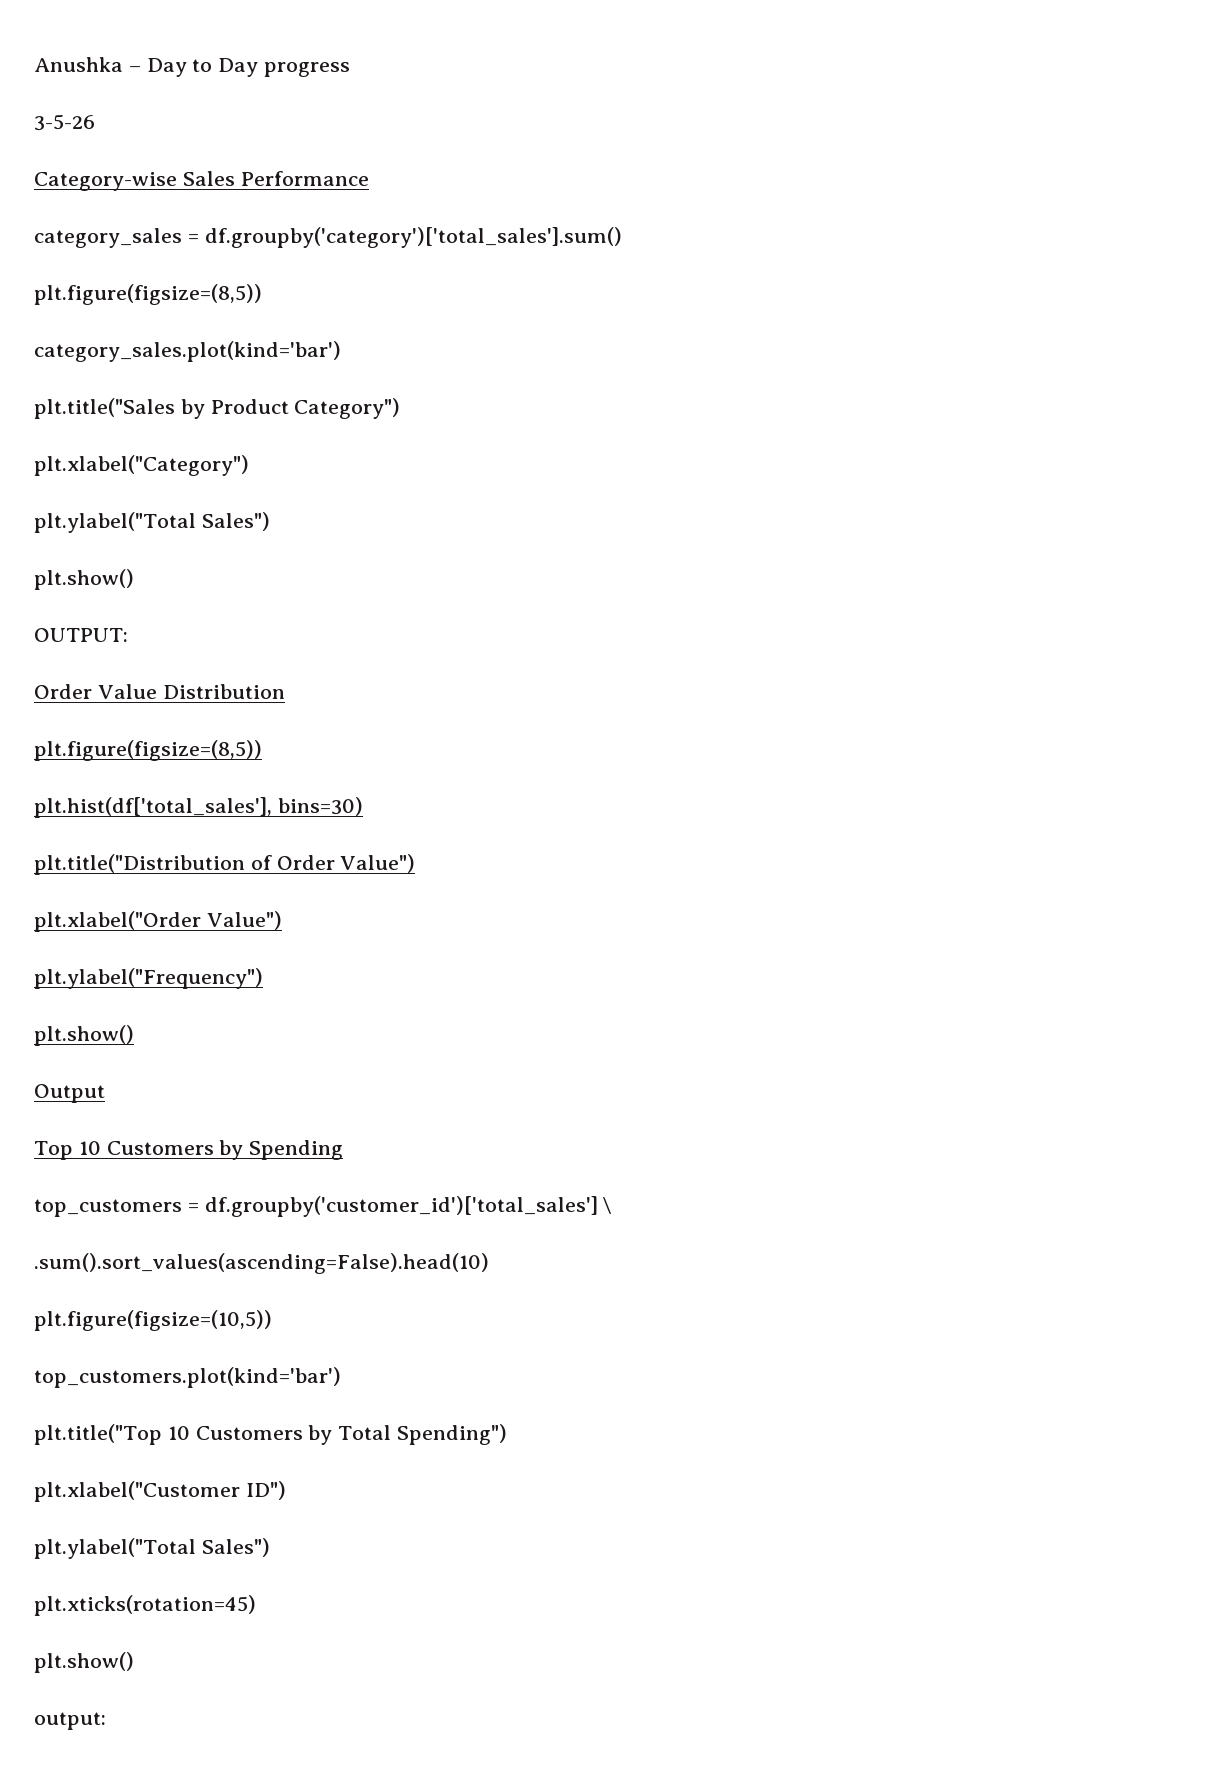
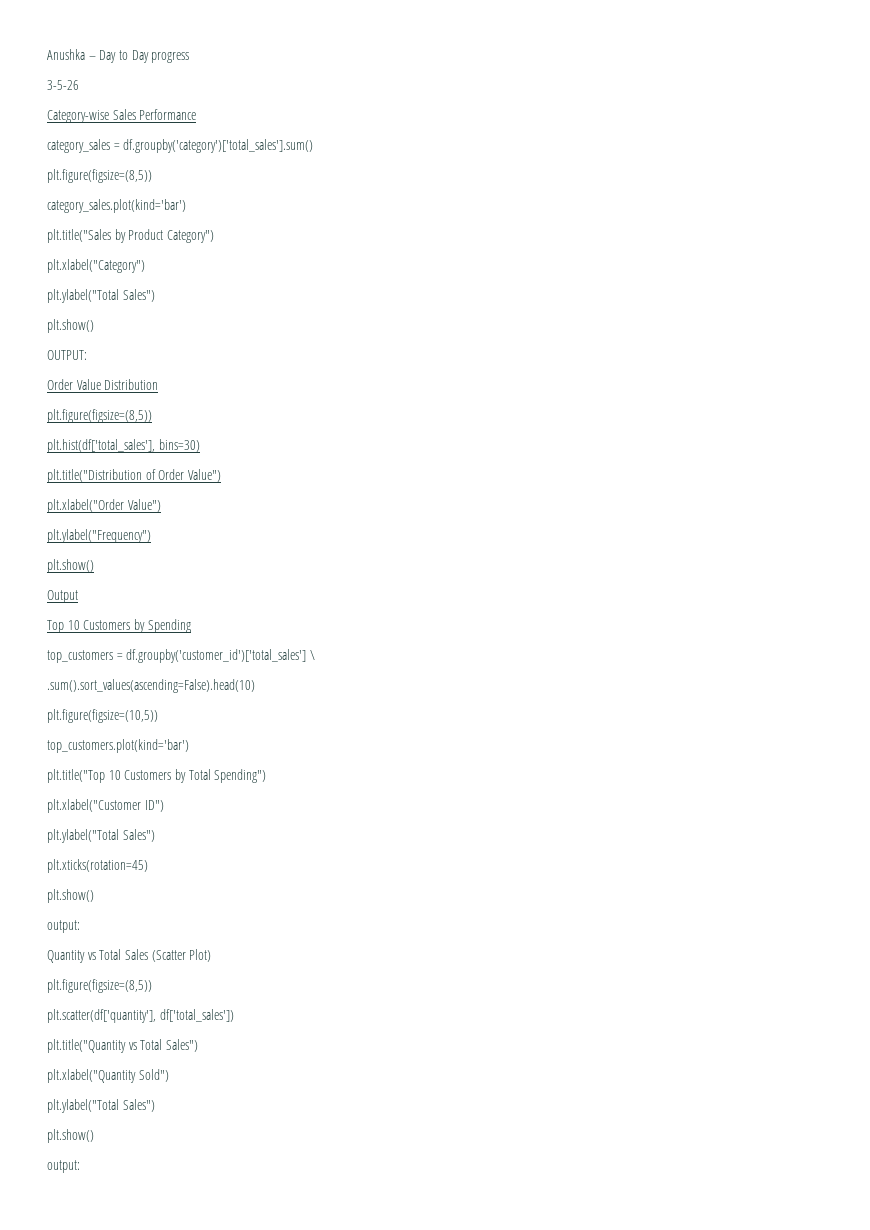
(106, 1721) none -> [47,949,212,963] [47,979,152,993] [47,1009,234,1023] [47,1039,198,1053] [47,1069,169,1083] [47,1099,155,1113] [47,1129,94,1143] [47,1160,80,1173] // Quantity vs Total Sales (Scatter Plot) // plt.figure(figsize=(8,5)) // plt.scatter(df['quantity'], df['total_sales']) // plt.title("Quantity vs Total Sales") // plt.xlabel("Quantity Sold") // plt.ylabel("Total Sales") // plt.show() // output:

